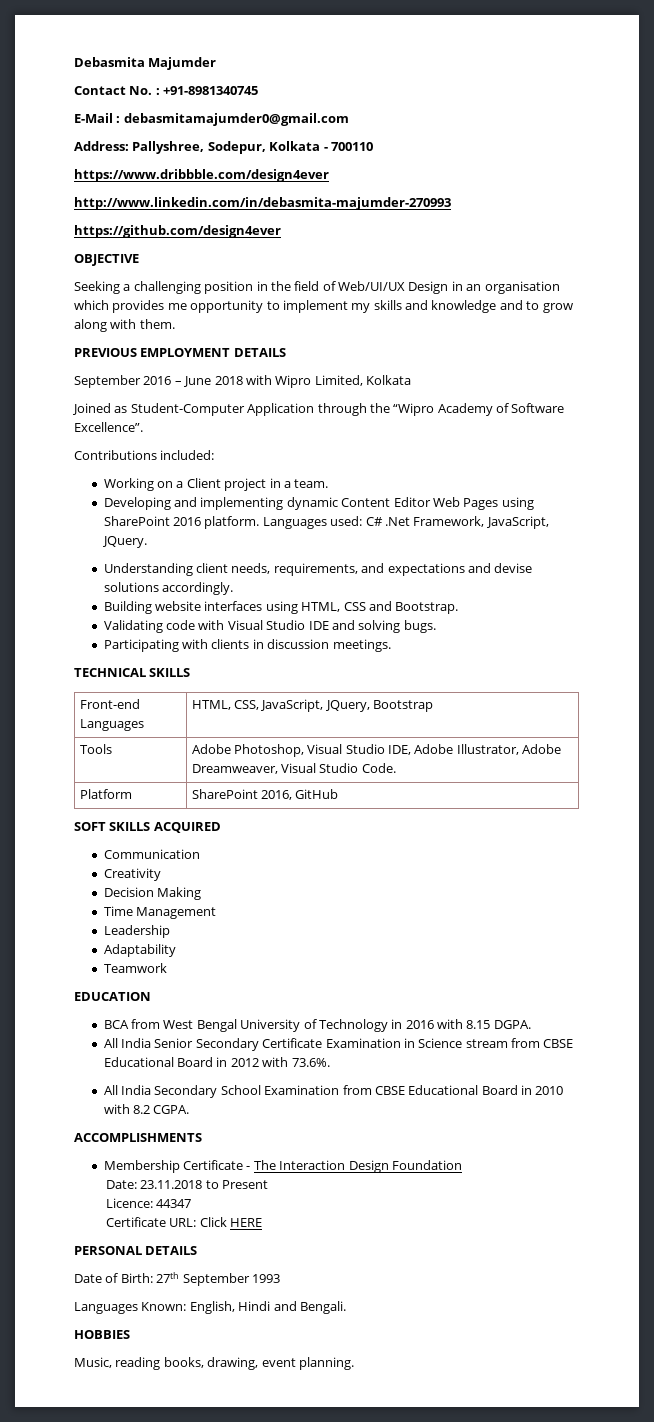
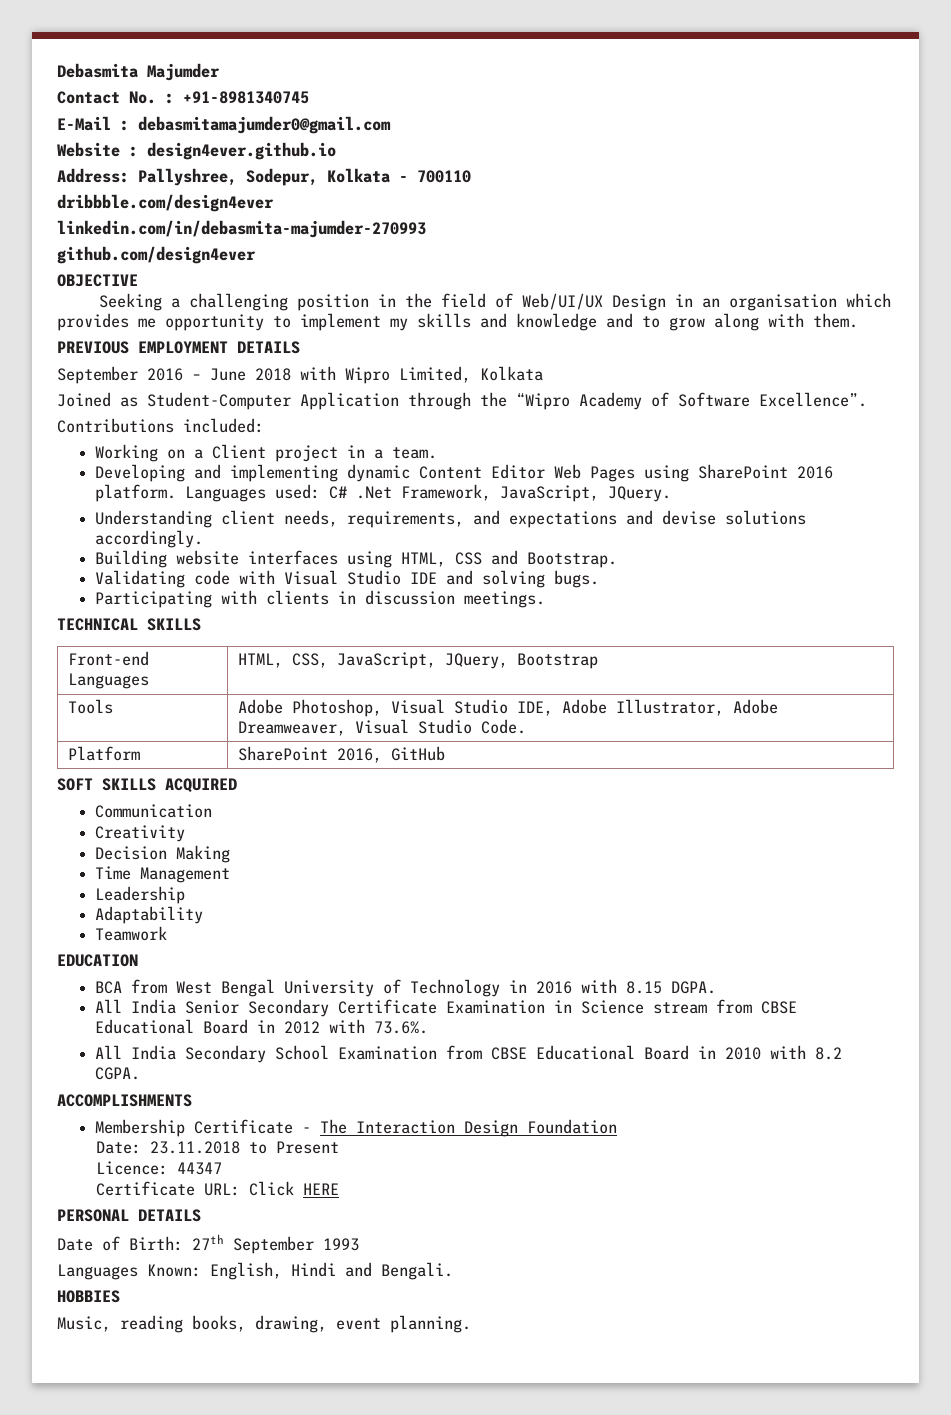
(349, 119) none -> [57,142,336,160] // Website : design4ever.github.io
[74,169,329,182] [74,197,451,210] [74,225,281,238] https://www.dribbble.com/design4ever // http://www.linkedin.com/in/debasmita-majumder-270993 // https://github.com/design4ever -> [57,194,274,212] [57,220,426,238] [57,246,256,264] dribbble.com/design4ever // linkedin.com/in/debasmita-majumder-270993 // github.com/design4ever

